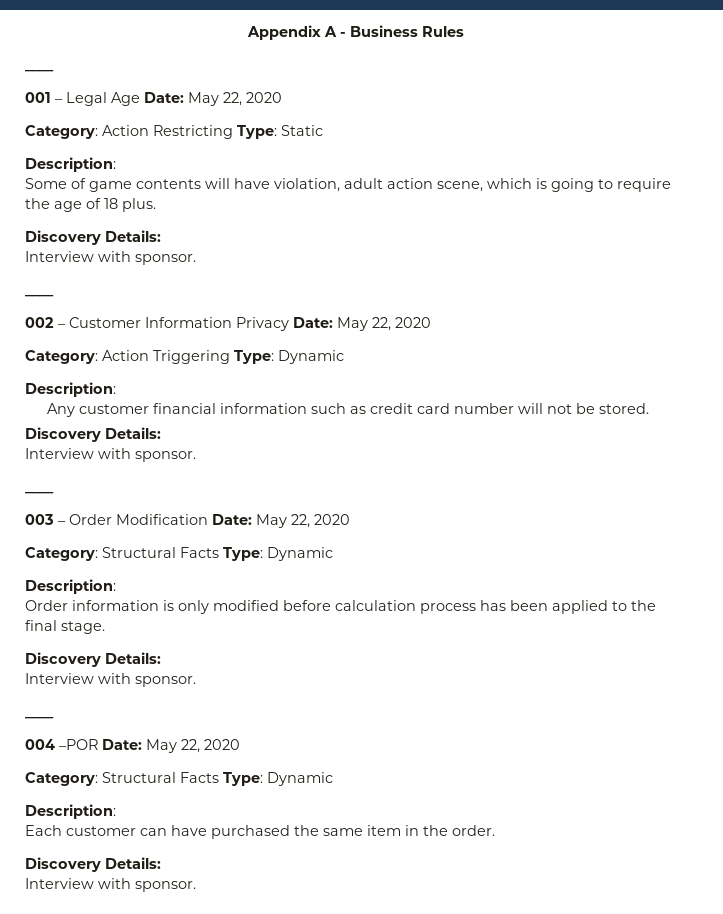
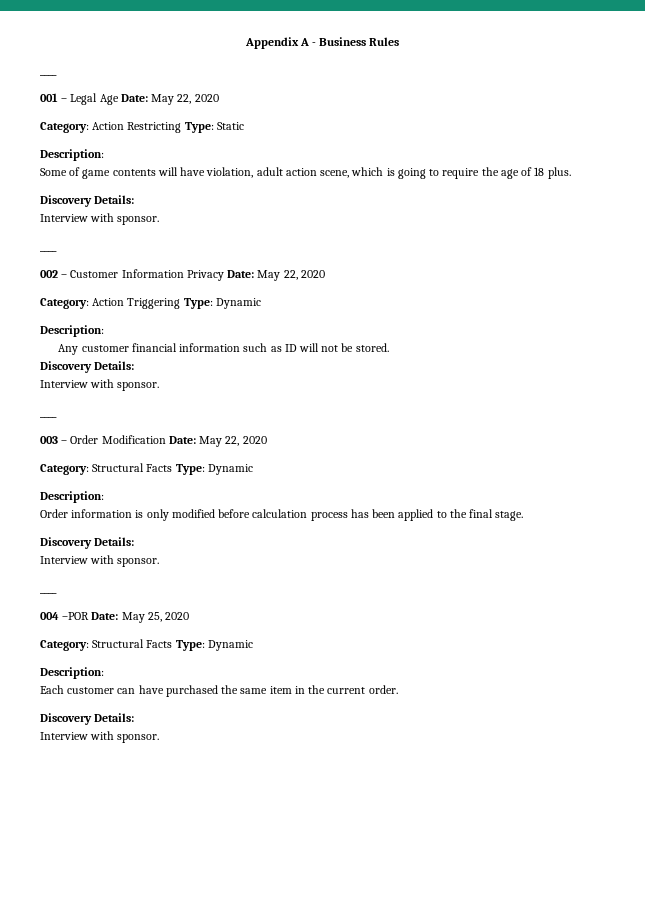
[369,403,514,414] credit card number -> [284,344,297,352] ID
[181,739,200,753] 22, -> [147,612,162,622] 25,
(448, 830) none -> [327,687,366,694] current

